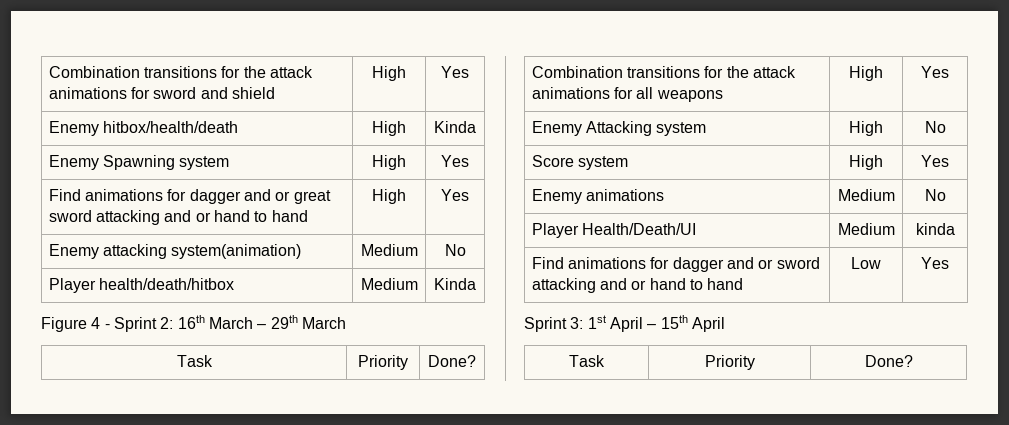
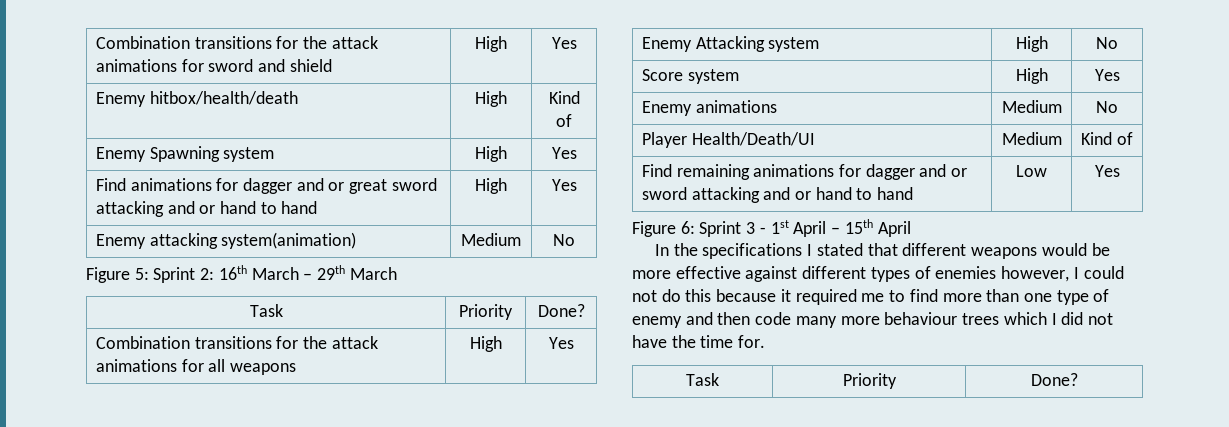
[434,121,476,133] Kinda -> [548,91,580,104] [556,114,572,127] Kind of
[48,278,235,293] [360,278,418,290] [434,278,476,290] [41,317,110,332] // Player health/death/hitbox | Medium | Kinda // Figure 4 - -> [86,267,149,283] // Figure 5:
[915,223,955,235] [531,257,564,269] kinda // Find -> [1081,132,1133,145] [641,164,750,180] Kind of // Find remaining
[524,317,584,332] Sprint 3: -> [632,221,766,237] Figure 6: Sprint 3 -
(725, 324) none -> [655,243,1110,259] [632,266,1124,282] [632,289,1110,305] [632,312,1113,328] [632,335,766,348] // In the specifications I stated that different weapons would be more effective against different types of enemies however, I could not do this because it required me to find more than one type of enemy and then code many more behaviour trees which I did not have the time for.

